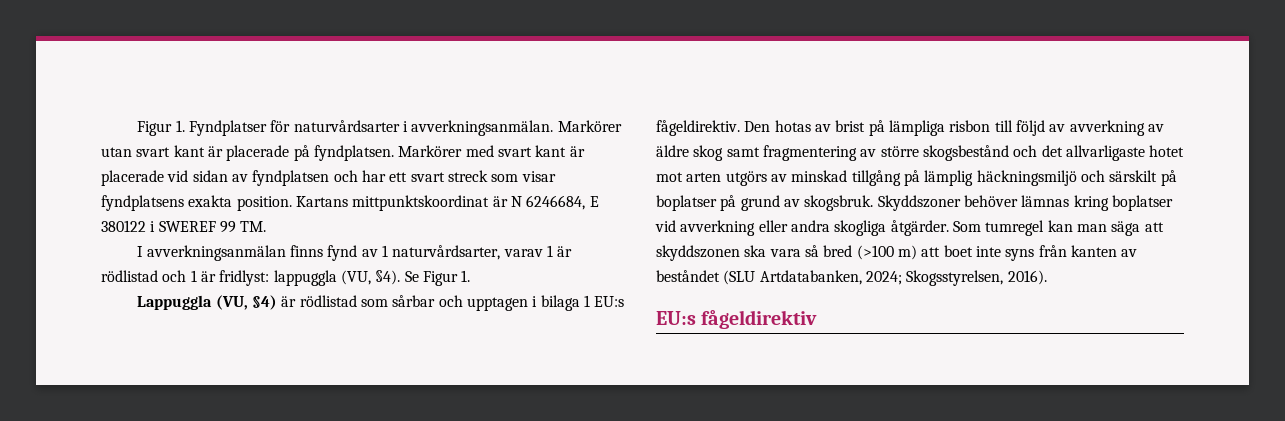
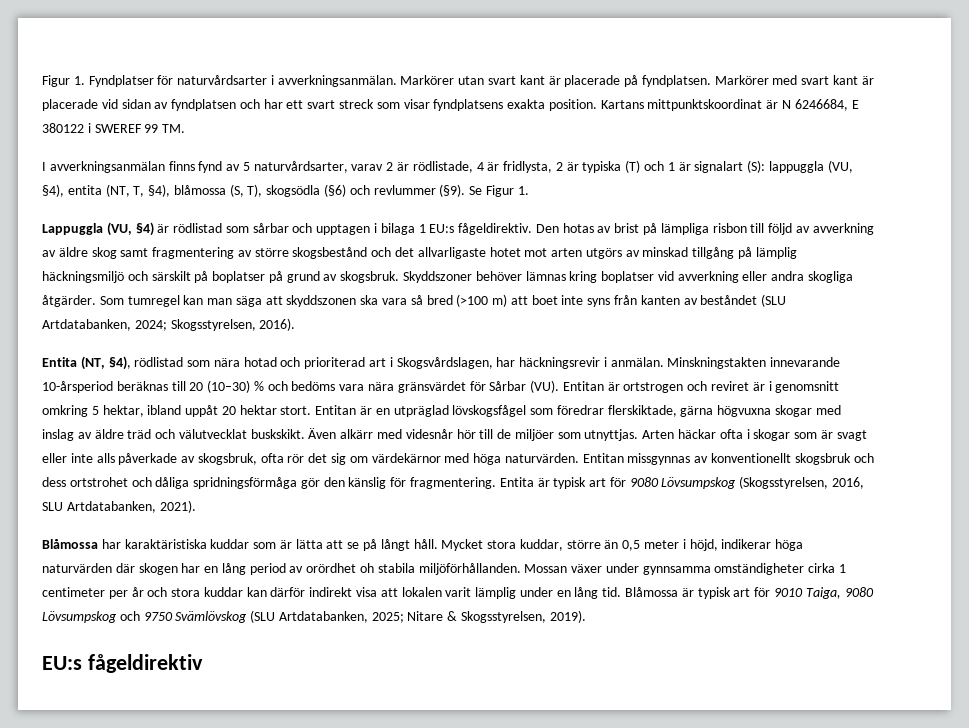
[382,245,389,257] 1 -> [242,162,250,171] 5
[546,245,573,257] [101,270,401,286] 1 är rödlistad och 1 är fridlyst: lappuggla (VU, §4). -> [386,160,853,173] [42,184,466,197] 2 är rödlistade, 4 är fridlysta, 2 är typiska (T) och 1 är signalart (S): lappuggla (VU, §4), entita (NT, T, §4), blåmossa (S, T), skogsödla (§6) och revlummer (§9).
(1047, 277) none -> [42,356,841,370] [42,380,840,393] [42,405,841,417] [42,428,867,441] [42,453,874,465] [42,476,865,489] [42,500,196,513] [42,539,804,551] [42,563,847,575] [42,587,874,599] [42,610,586,623] // Entita (NT, §4), rödlistad som nära hotad och prioriterad art i Skogsvårdslagen, har häckningsrevir i anmälan. Minskningstakten innevarande 10-årsperiod beräknas till 20 (10–30) % och bedöms vara nära gränsvärdet för Sårbar (VU). Entitan är ortstrogen och reviret är i genomsnitt omkring 5 hektar, ibland uppåt 20 hektar stort. Entitan är en utpräglad lövskogsfågel som föredrar flerskiktade, gärna högvuxna skogar med inslag av äldre träd och välutvecklat buskskikt. Även alkärr med videsnår hör till de miljöer som utnyttjas. Arten häckar ofta i skogar som är svagt eller inte alls påverkade av skogsbruk, ofta rör det sig om värdekärnor med höga naturvärden. Entitan missgynnas av konventionellt skogsbruk och dess ortstrohet och dåliga spridningsförmåga gör den känslig för fragmentering. Entita är typisk art för 9080 Lövsumpskog (Skogsstyrelsen, 2016, SLU Artdatabanken, 2021). // Blåmossa har karaktäristiska kuddar som är lätta att se på långt håll. Mycket stora kuddar, större än 0,5 meter i höjd, indikerar höga naturvärden där skogen har en lång period av orördhet oh stabila miljöförhållanden. Mossan växer under gynnsamma omständigheter cirka 1 centimeter per år och stora kuddar kan därför indirekt visa att lokalen varit lämplig under en lång tid. Blåmossa är typisk art för 9010 Taiga, 9080 Lövsumpskog och 9750 Svämlövskog (SLU Artdatabanken, 2025; Nitare & Skogsstyrelsen, 2019).

